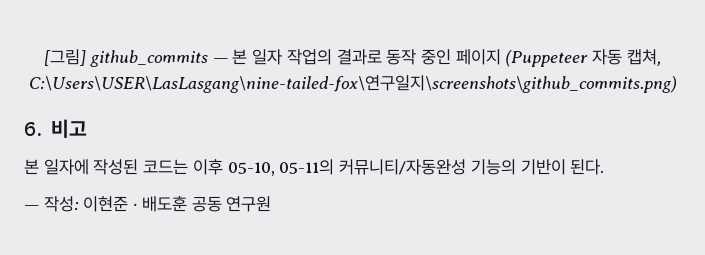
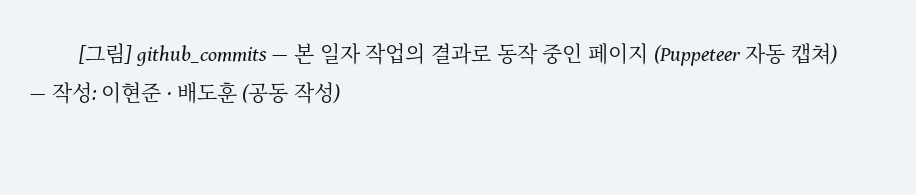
[626,49,661,66] [28,75,677,93] [24,119,87,138] [24,159,605,176] 캡쳐, C:\Users\USER\LasLasgang\nine-tailed-fox\연구일지\screenshots\github_commits.png) // 6. 비고 // 본 일자에 작성된 코드는 이후 05-10, 05-11의 커뮤니티/자동완성 기능의 기반이 된다. -> [791,43,838,65] 캡쳐)
[191,196,272,212] 공동 연구원 -> [242,82,341,104] (공동 작성)

